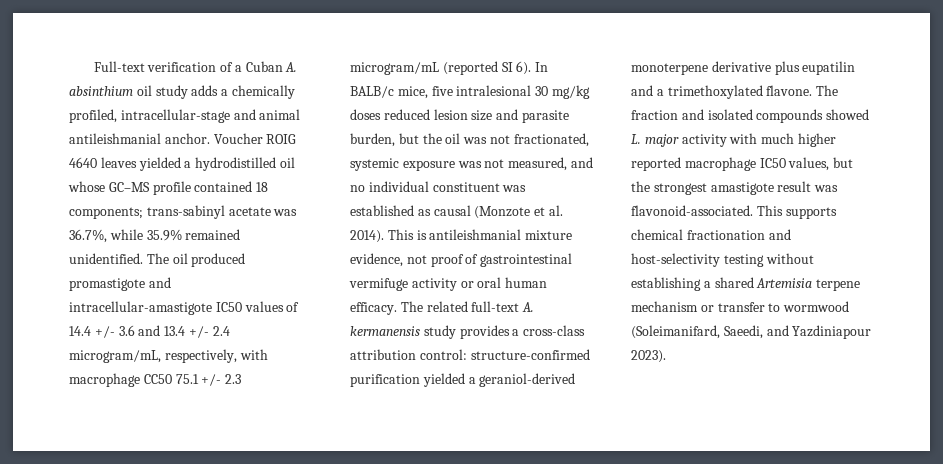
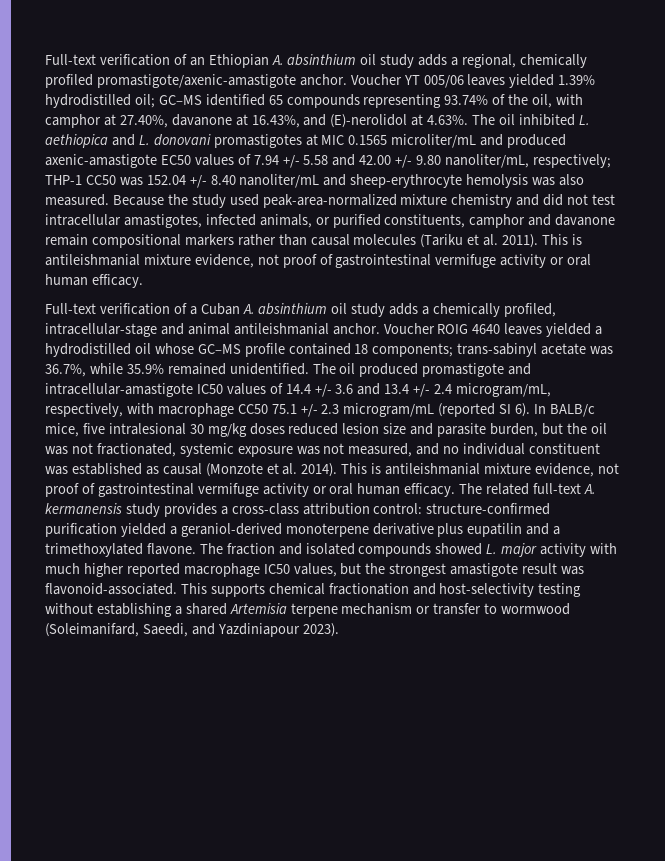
[93,61,234,72] Full-text verification of -> [45,54,587,68] [45,74,596,88] [45,94,584,108] [45,114,590,128] [45,134,567,148] [45,154,611,168] [45,174,585,188] [45,194,616,208] [45,214,616,228] [45,234,582,248] [45,254,592,268] [45,274,143,288] [45,303,187,315] Full-text verification of an Ethiopian A. absinthium oil study adds a regional, chemically profiled promastigote/axenic-amastigote anchor. Voucher YT 005/06 leaves yielded 1.39% hydrodistilled oil; GC–MS identified 65 compounds representing 93.74% of the oil, with camphor at 27.40%, davanone at 16.43%, and (E)-nerolidol at 4.63%. The oil inhibited L. aethiopica and L. donovani promastigotes at MIC 0.1565 microliter/mL and produced axenic-amastigote EC50 values of 7.94 +/- 5.58 and 42.00 +/- 9.80 nanoliter/mL, respectively; THP-1 CC50 was 152.04 +/- 8.40 nanoliter/mL and sheep-erythrocyte hemolysis was also measured. Because the study used peak-area-normalized mixture chemistry and did not test intracellular amastigotes, infected animals, or purified constituents, camphor and davanone remain compositional markers rather than causal molecules (Tariku et al. 2011). This is antileishmanial mixture evidence, not proof of gastrointestinal vermifuge activity or oral human efficacy. // Full-text verification of

